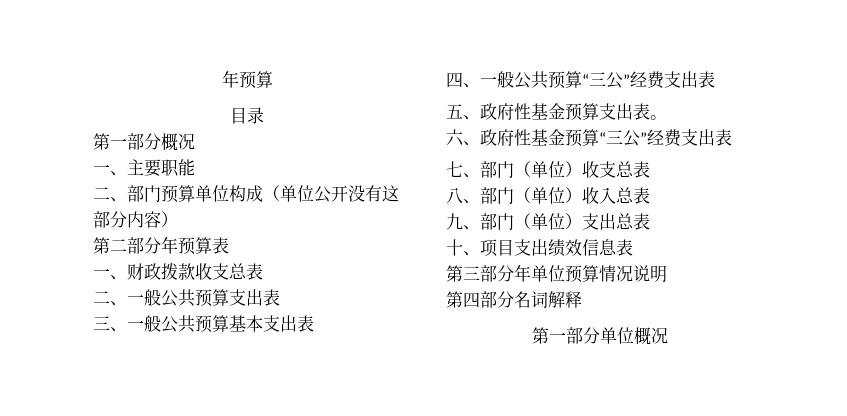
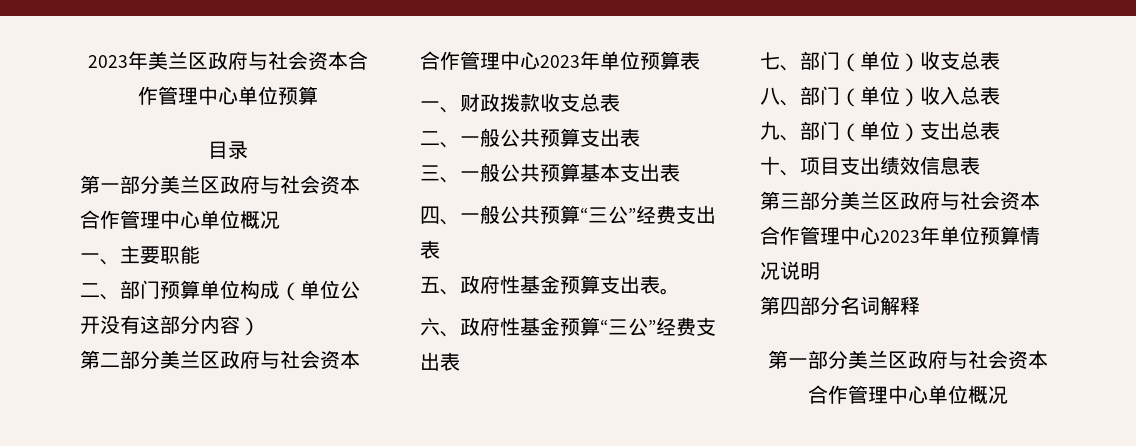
[221,70,273,89] [230,107,264,124] [93,133,161,150] 年预算 // 目录 // 第一部分 -> [88,51,368,71] [138,86,318,105] [208,141,248,159] [80,175,360,195] [80,210,240,229] 2023年美兰区政府与社会资本合作管理中心单位预算 // 目录 // 第一部分美兰区政府与社会资本合作管理中心单位
[161,236,178,254] 年 -> [160,350,360,370] [420,51,640,70] 美兰区政府与社会资本合作管理中心2023年单位
(514, 273) none -> [840,191,1040,211] [760,226,920,245] 美兰区政府与社会资本合作管理中心2023
(600, 335) none -> [848,350,1048,370] [808,385,928,404] 美兰区政府与社会资本合作管理中心

